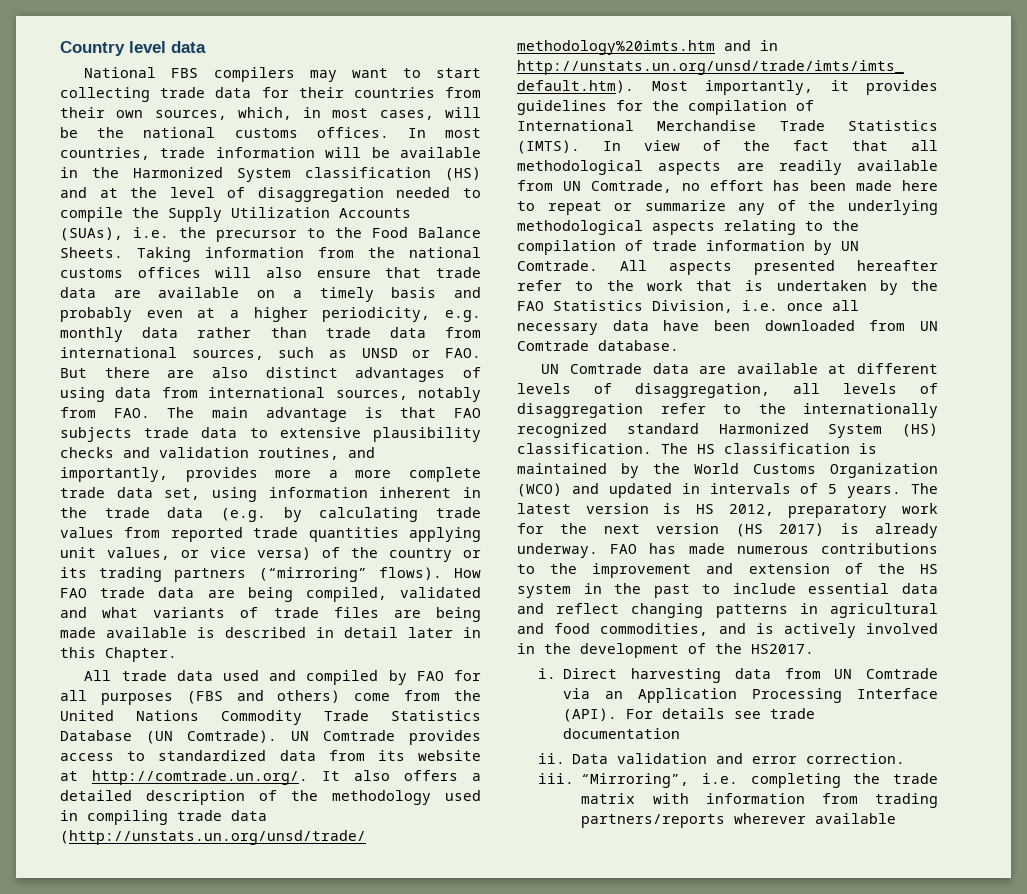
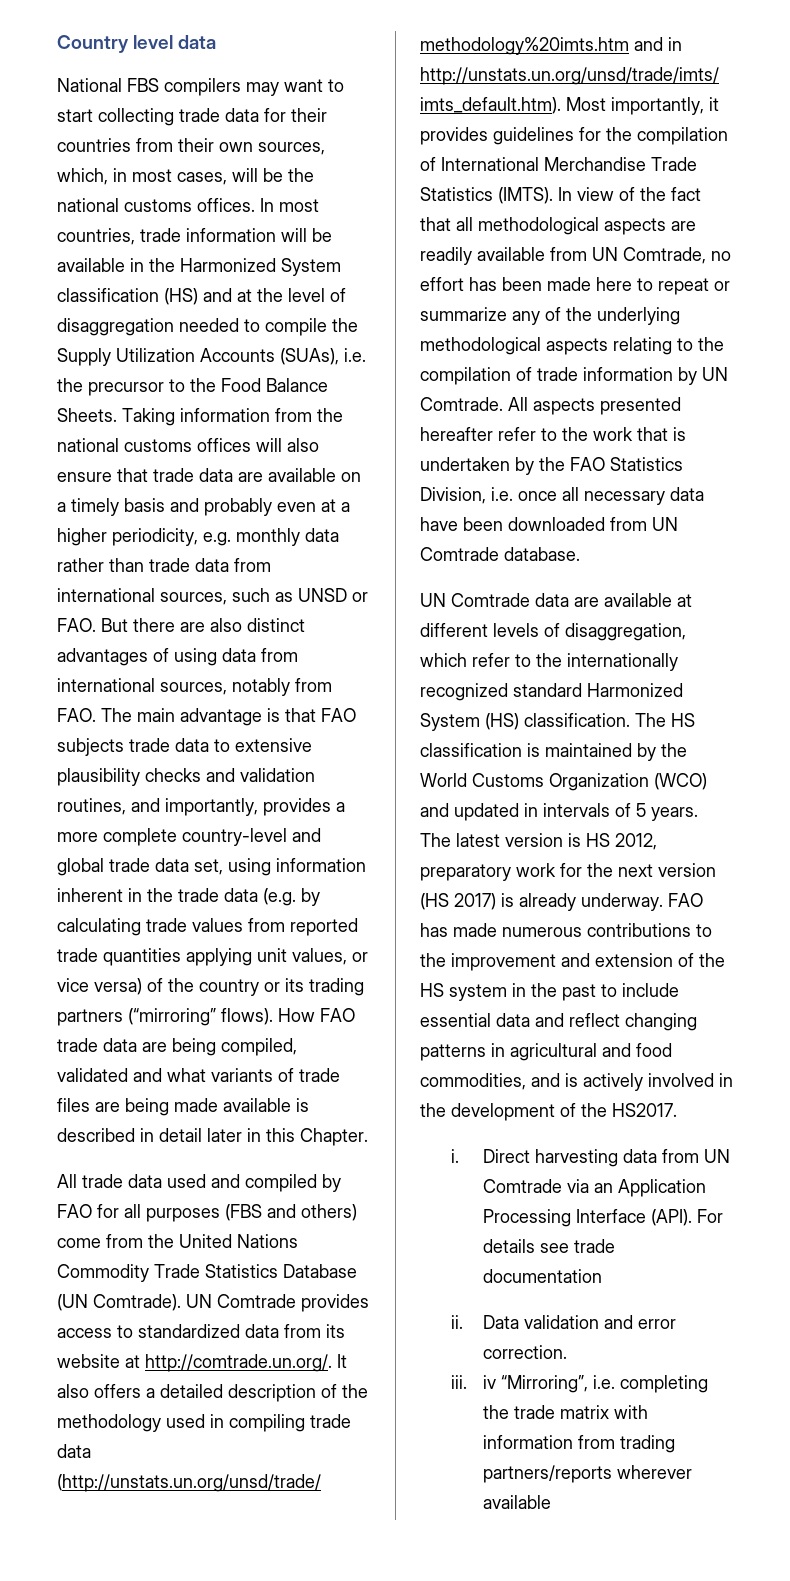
[275,470,312,478] more -> (331, 807) none
(482, 474) none -> [182,828,321,846] [57,858,104,876] country-level and global
[793,383,938,394] [517,403,643,418] all levels of disaggregation -> [420,653,467,667] which
(575, 778) none -> [482,1375,496,1389] iv

